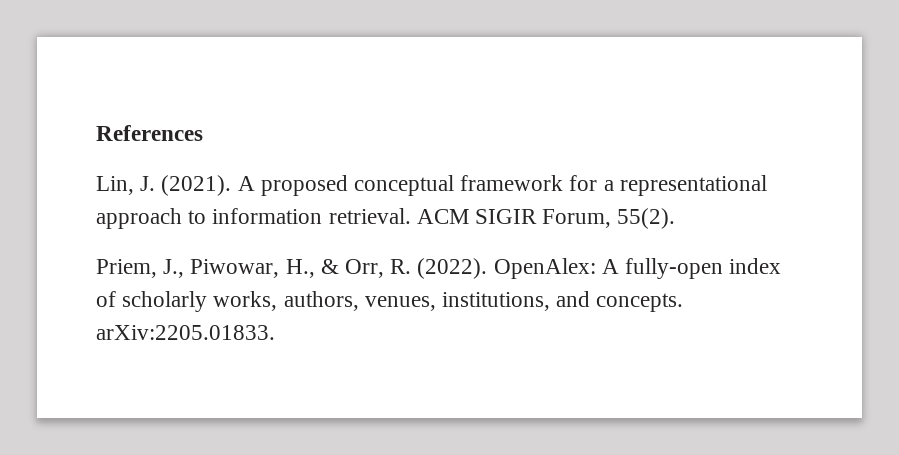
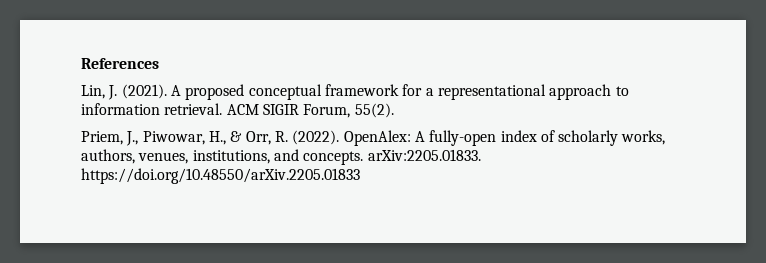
(275, 332) none -> [81,168,360,184] https://doi.org/10.48550/arXiv.2205.01833

